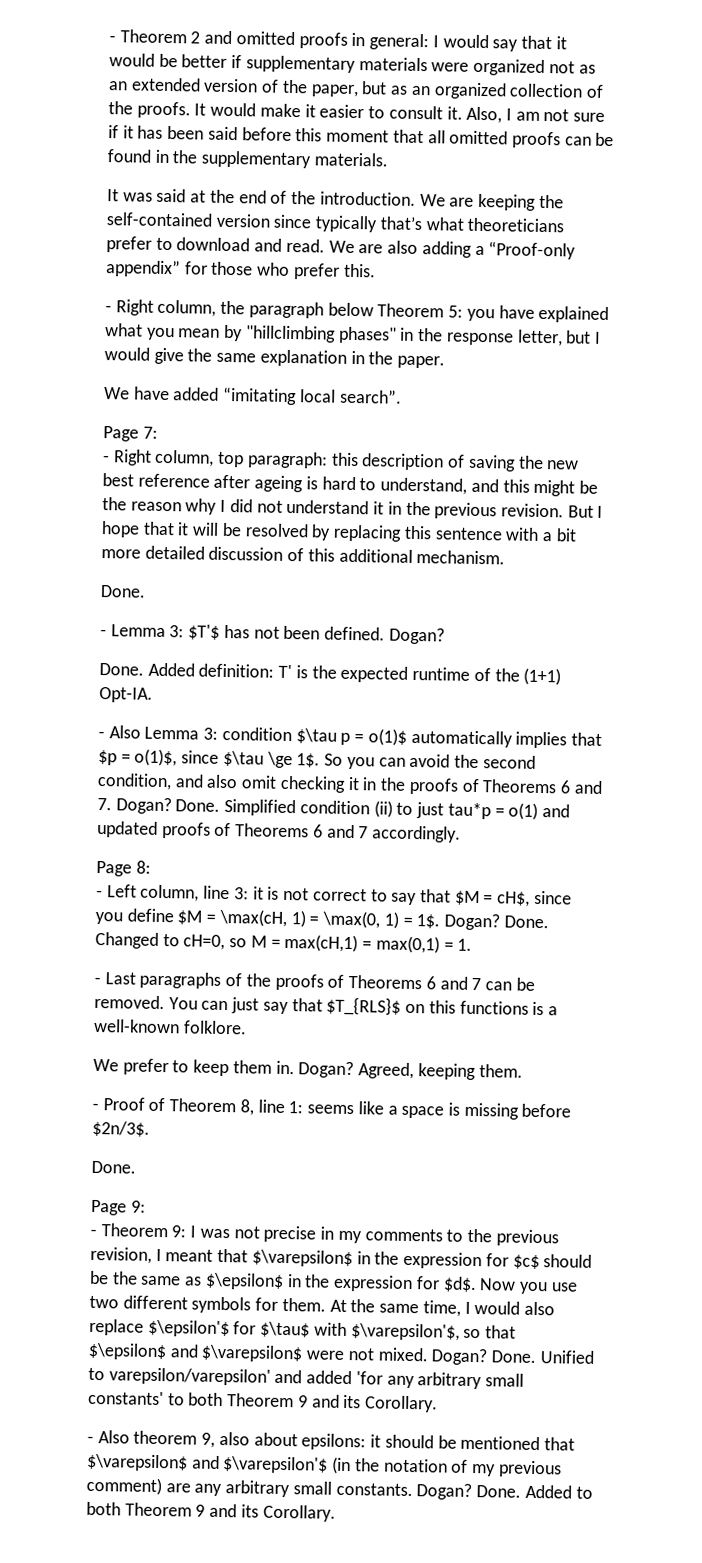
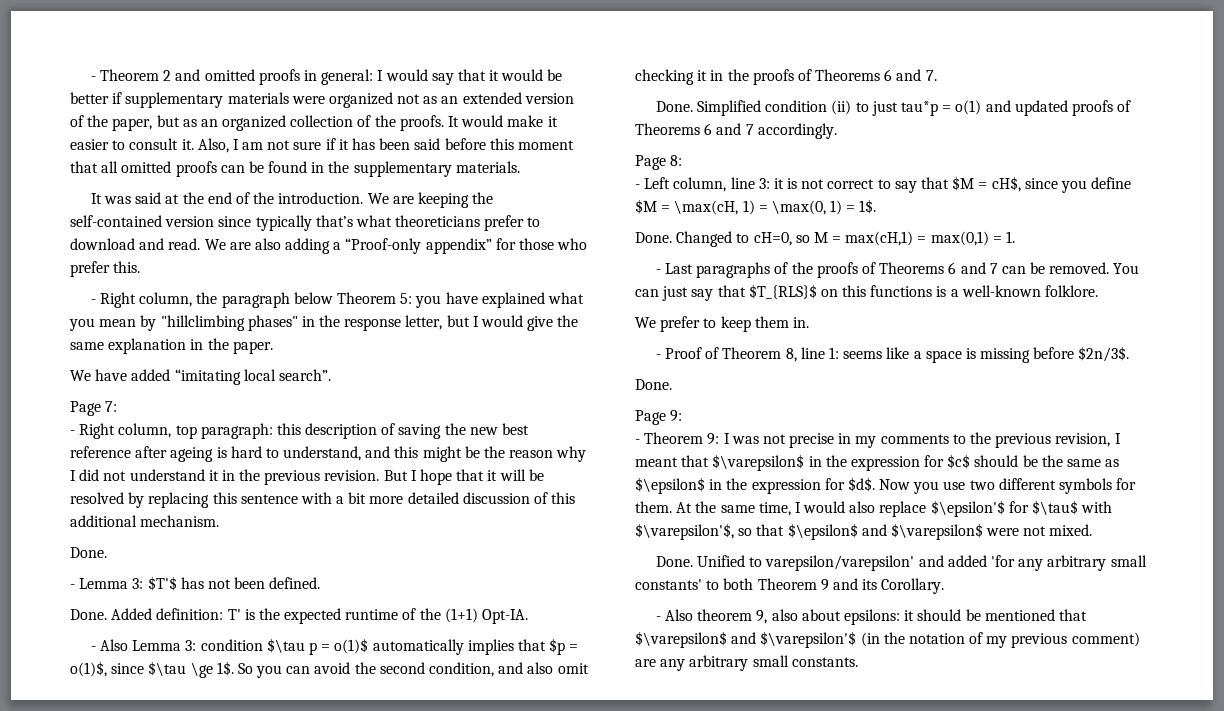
[388,627,445,645] Dogan? -> (321, 583) none
[115,797,172,815] Dogan? -> (937, 75) //
[443,913,500,931] Dogan? -> (877, 206) //
[298,1061,523,1081] Dogan? Agreed, keeping them. -> (809, 322) none
[431,1348,489,1366] Dogan? -> (1093, 530) //
[416,1483,593,1501] [86,1501,336,1522] Dogan? Done. Added to both Theorem 9 and its Corollary. -> (858, 662) none

